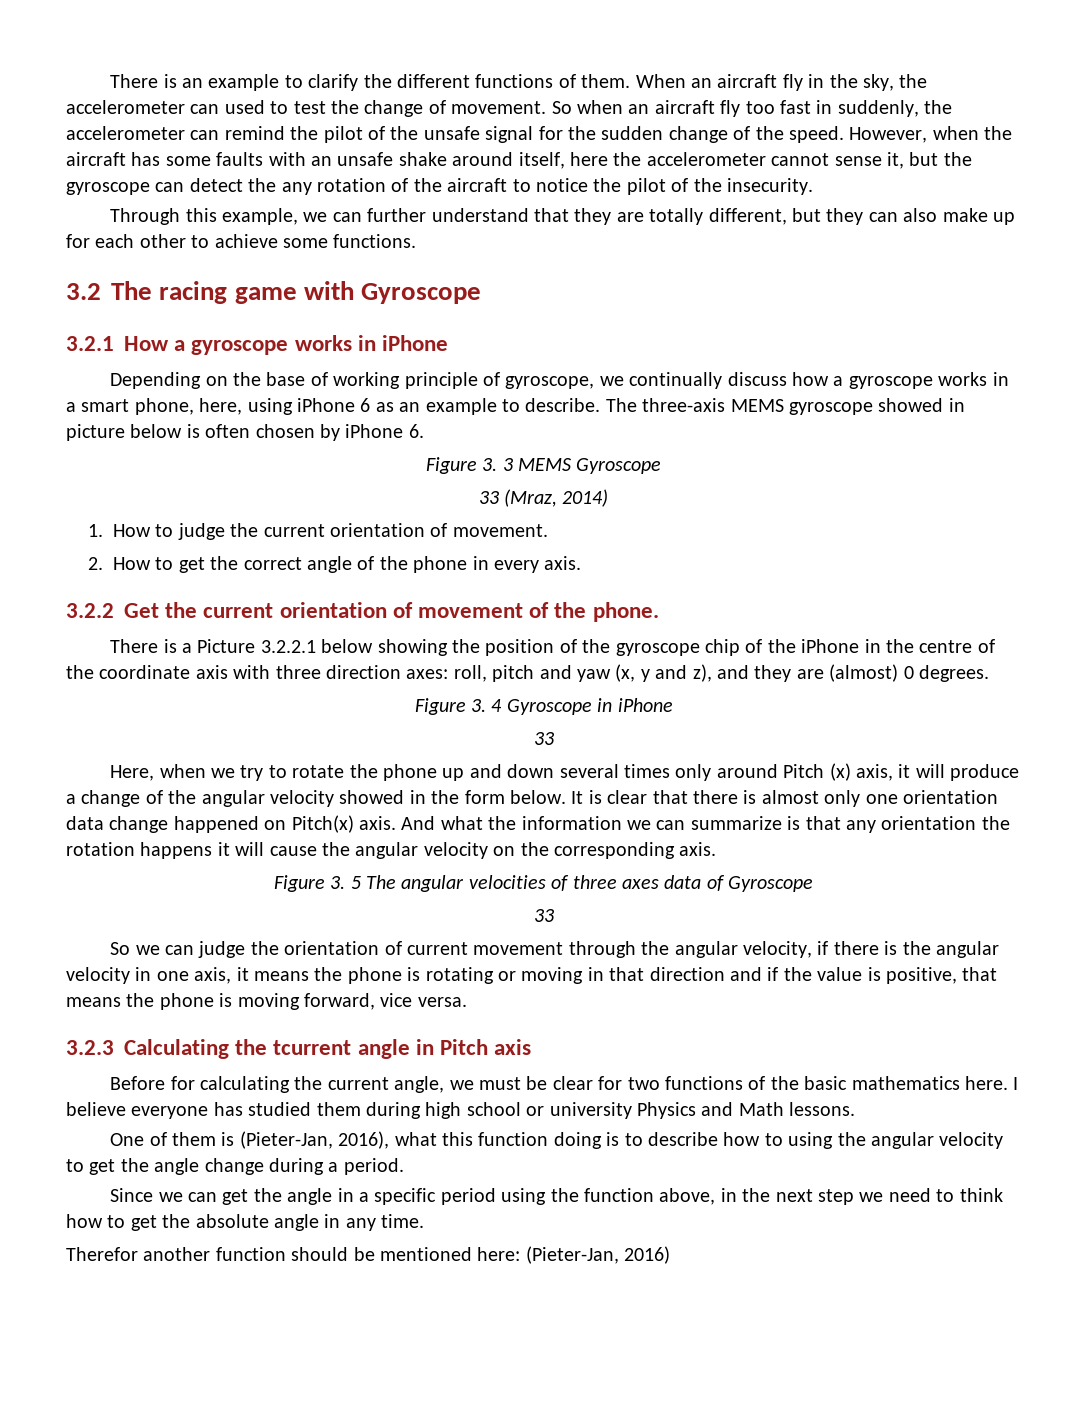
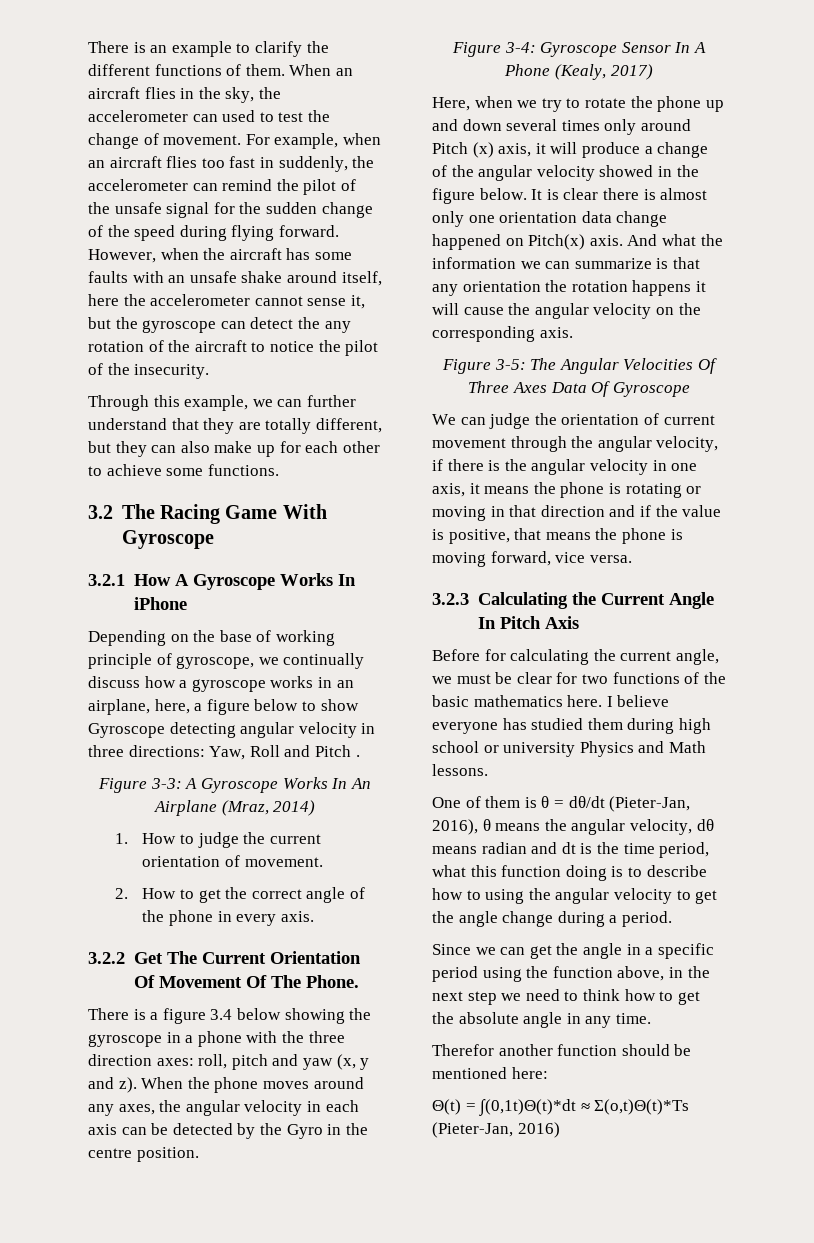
[782,74,803,91] fly -> [144,87,176,99] flies
[551,101,572,114] So -> [245,133,339,149] For example,
[720,100,741,117] fly -> [166,156,198,168] flies
[788,126,844,143] speed. -> [134,225,339,241] speed during flying forward.
[159,281,354,304] racing game with -> [159,504,327,524] Racing Game With
[174,335,376,355] a gyroscope works in -> [174,573,356,590] A Gyroscope Works In
[66,398,965,415] [66,424,424,441] [425,457,662,474] [478,491,499,504] a smart phone, here, using iPhone 6 as an example to describe. The three-axis MEMS gyroscope showed in picture below is often chosen by iPhone 6. // Figure 3. 3 MEMS Gyroscope // 33 -> [336,680,354,688] [88,699,359,715] [88,722,376,738] [88,745,360,760] [98,777,371,793] [153,800,217,816] an airplane, here, a figure below to show Gyroscope detecting angular velocity in three directions: Yaw, Roll and Pitch . // Figure 3-3: A Gyroscope Works In An Airplane
[165,602,659,622] the current orientation of movement of the phone. -> [166,951,361,964] [133,975,359,988] The Current Orientation Of Movement Of The Phone.
[197,639,316,653] Picture 3.2.2.1 -> [162,1008,233,1024] figure 3.4
[485,639,995,656] [66,665,271,679] position of the gyroscope chip of the iPhone in the centre of the coordinate axis with -> [88,1031,304,1047] gyroscope in a phone with the
[692,664,989,682] [414,698,673,715] [533,732,554,745] z), and they are (almost) 0 degrees. // Figure 3. 4 Gyroscope in iPhone // 33 -> [118,1077,364,1093] [88,1100,359,1116] [88,1123,368,1139] [88,1147,199,1162] [452,42,706,57] [504,64,653,80] z). When the phone moves around any axes, the angular velocity in each axis can be detected by the Gyro in the centre position. // Figure 3-4: Gyroscope Sensor In A Phone (Kealy, 2017)
[464,790,505,804] form -> [432,188,475,204] figure
[652,790,688,804] that -> (599, 194) none
[330,875,814,892] [533,909,554,922] [110,942,160,955] 3. 5 The angular velocities of three axes data of Gyroscope // 33 // So we -> [494,358,717,374] [468,381,690,397] [432,414,456,425] 3-5: The Angular Velocities Of Three Axes Data Of Gyroscope // We
[273,1039,532,1059] tcurrent angle in Pitch axis -> [600,592,714,609] [477,616,579,629] Current Angle In Pitch Axis
[239,1131,390,1149] (Pieter-Jan, 2016), -> [541,796,691,812] [432,819,714,835] [432,842,710,858] θ = dθ/dt (Pieter-Jan, 2016), θ means the angular velocity, dθ means radian and dt is the time period,
(521, 1254) none -> [432,1099,690,1116] // Θ(t) = ∫(0,1t)Θ(t)*dt ≈ Σ(o,t)Θ(t)*Ts

